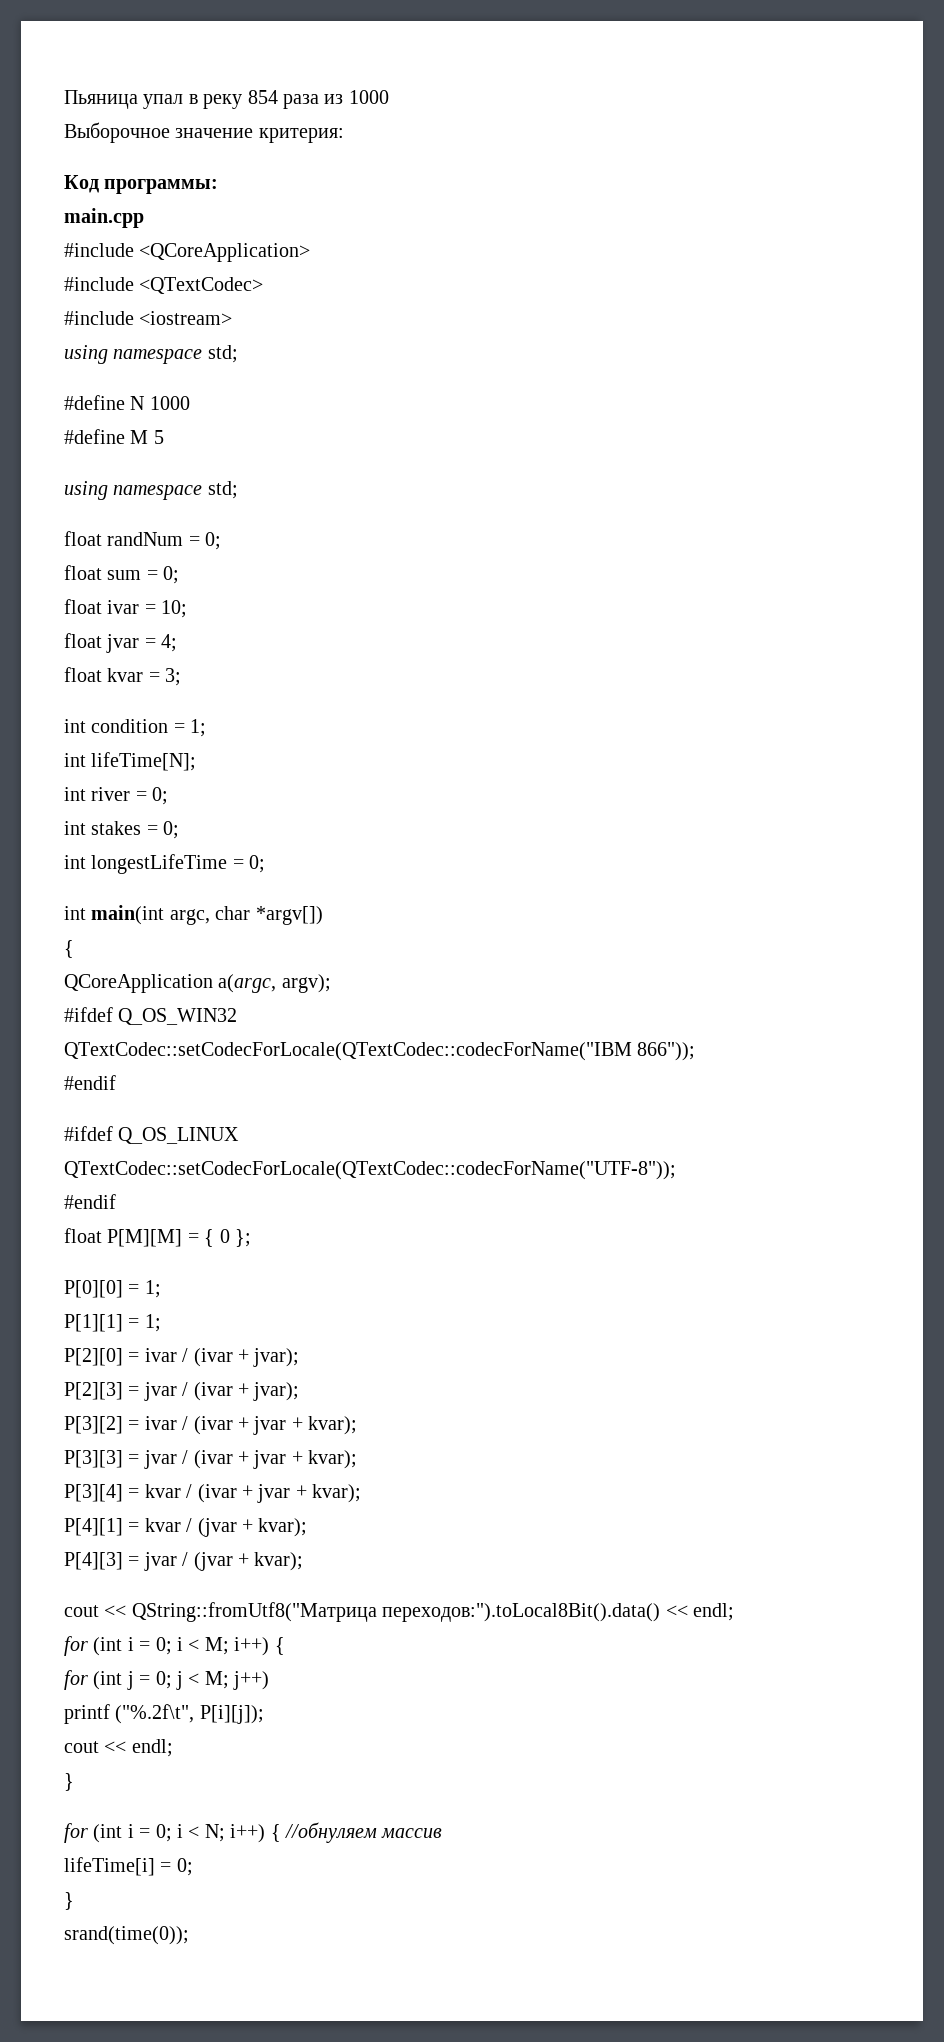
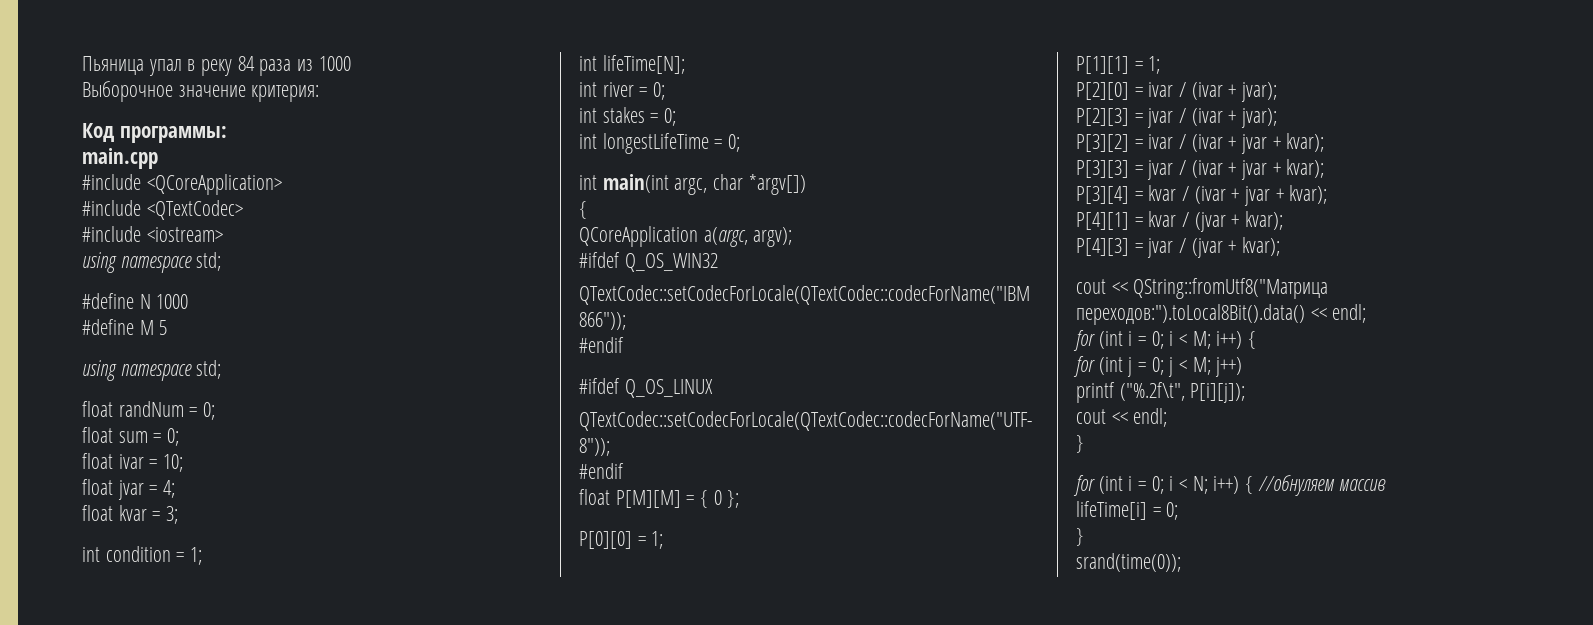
[247,90,278,104] 854 -> [237,56,255,71] 84

